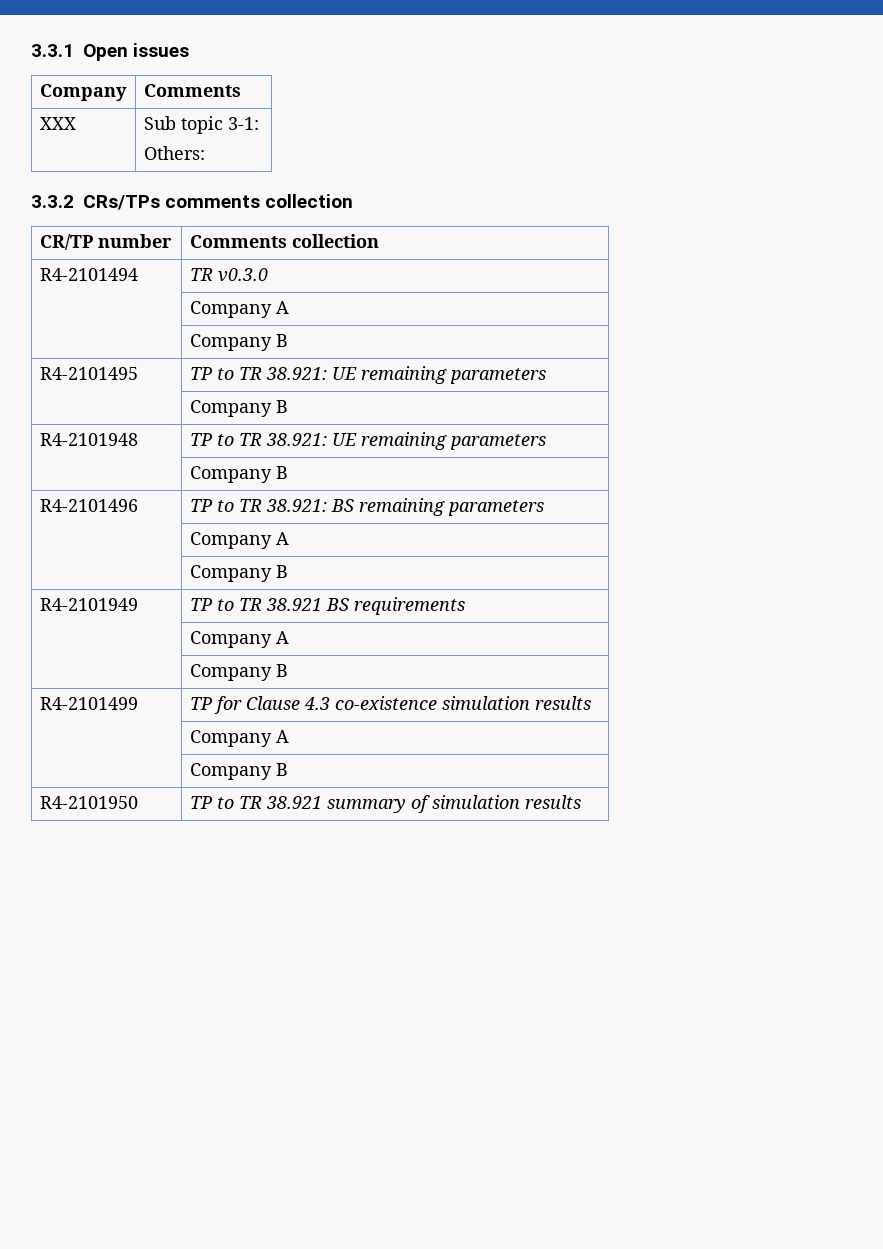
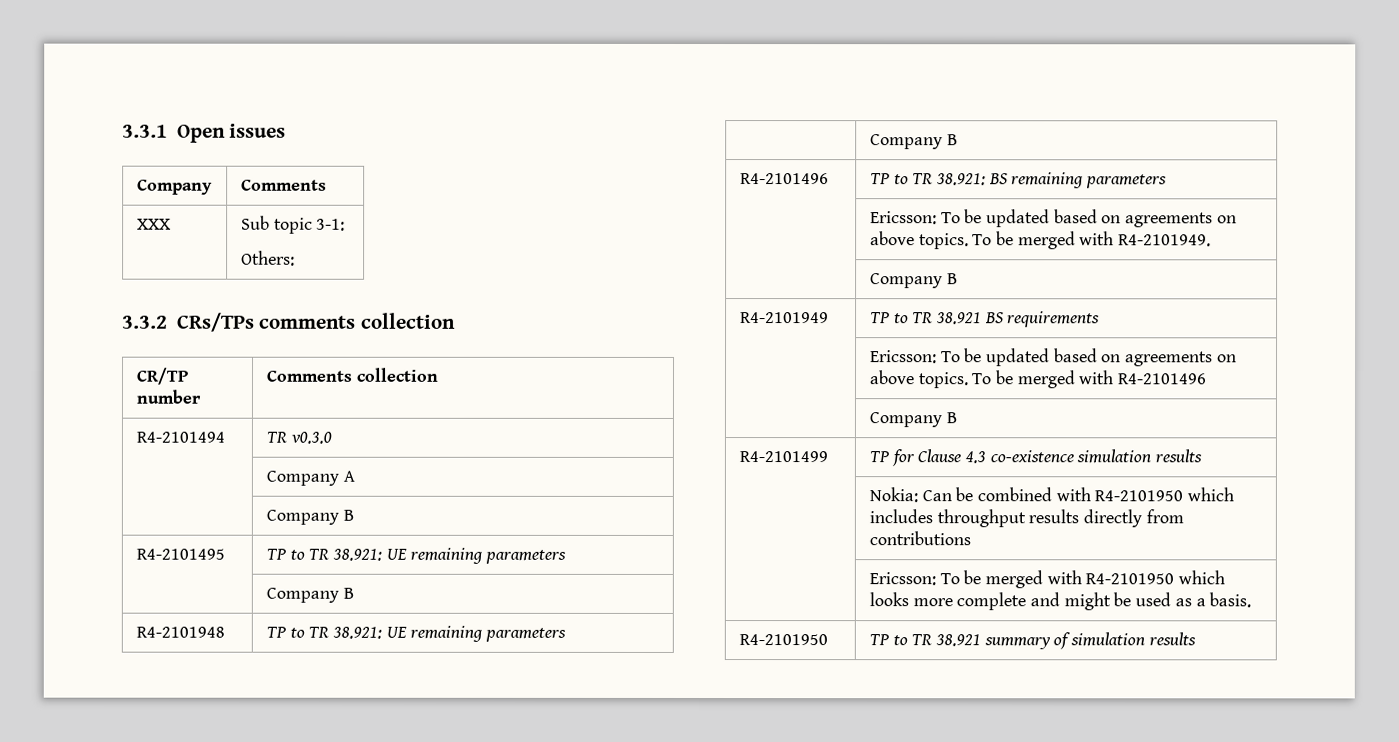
[189,532,289,549] Company A -> [869,209,1237,228] [869,231,1212,250] Ericsson: To be updated based on agreements on above topics. To be merged with R4-2101949.
[189,631,289,648] Company A -> [869,348,1237,367] [868,370,1207,389] Ericsson: To be updated based on agreements on above topics. To be merged with R4-2101496
[189,730,289,747] [189,763,288,780] Company A // | Company B -> [868,487,1235,503] [868,509,1184,528] [868,531,971,546] [868,570,1226,589] [868,592,1252,611] Nokia: Can be combined with R4-2101950 which includes throughput results directly from contributions // | Ericsson: To be merged with R4-2101950 which looks more complete and might be used as a basis.

